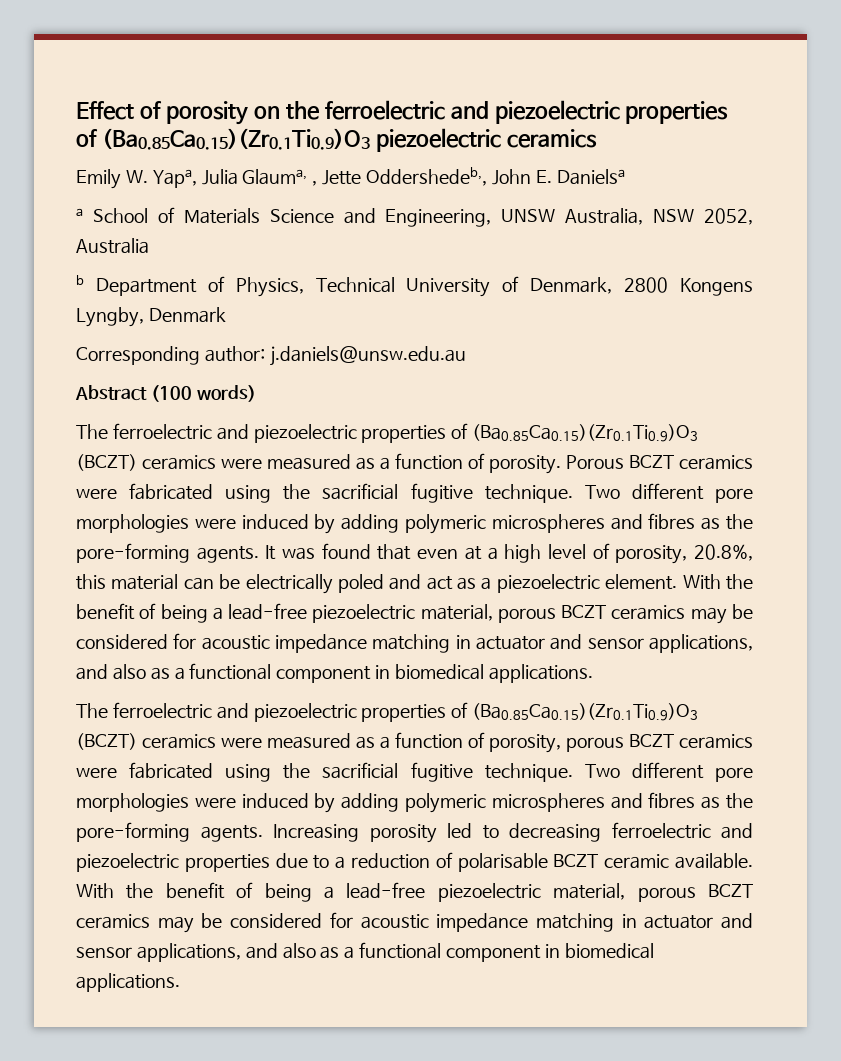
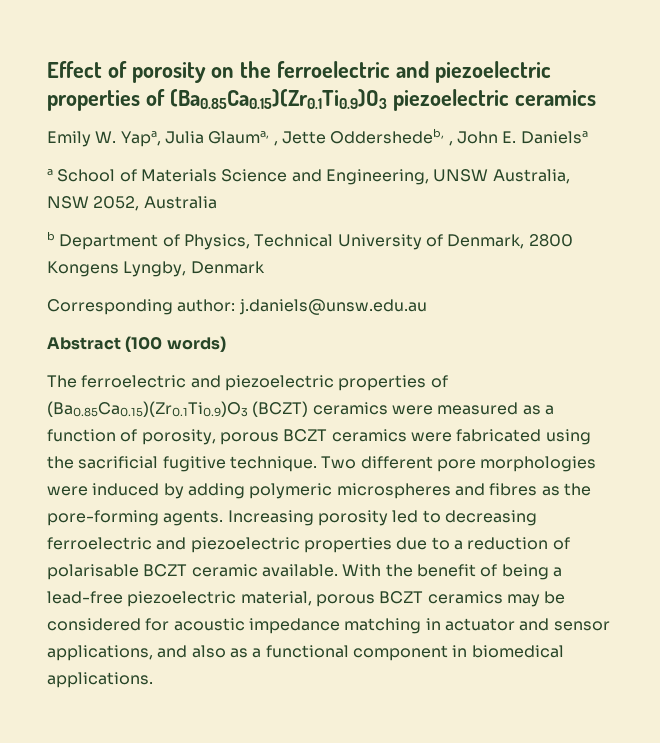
[366,167,488,186] Oddershedeb,, -> [330,128,453,146] Oddershedeb, ,
[76,423,699,443] [76,453,754,474] [76,483,753,503] [76,513,754,534] [76,543,754,564] [76,574,753,594] [76,603,754,624] [76,633,753,653] [76,663,593,683] // The ferroelectric and piezoelectric properties of (Ba0.85Ca0.15)(Zr0.1Ti0.9)O3 (BCZT) ceramics were measured as a function of porosity. Porous BCZT ceramics were fabricated using the sacrificial fugitive technique. Two different pore morphologies were induced by adding polymeric microspheres and fibres as the pore-forming agents. It was found that even at a high level of porosity, 20.8%, this material can be electrically poled and act as a piezoelectric element. With the benefit of being a lead-free piezoelectric material, porous BCZT ceramics may be considered for acoustic impedance matching in actuator and sensor applications, and also as a functional component in biomedical applications. -> (226, 344) none

